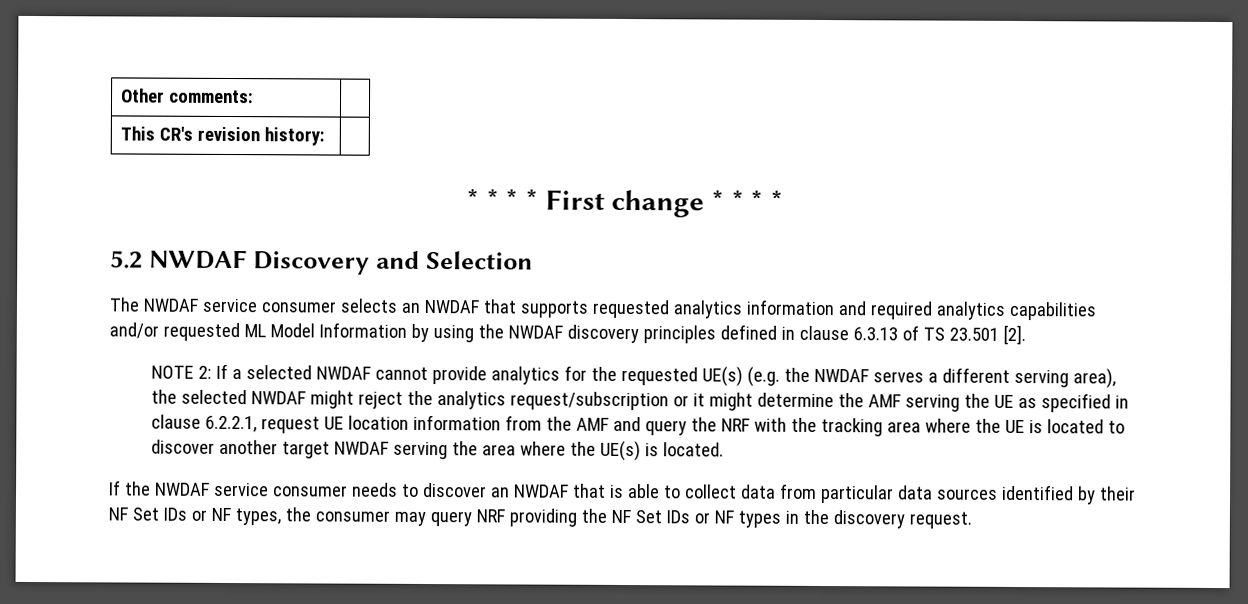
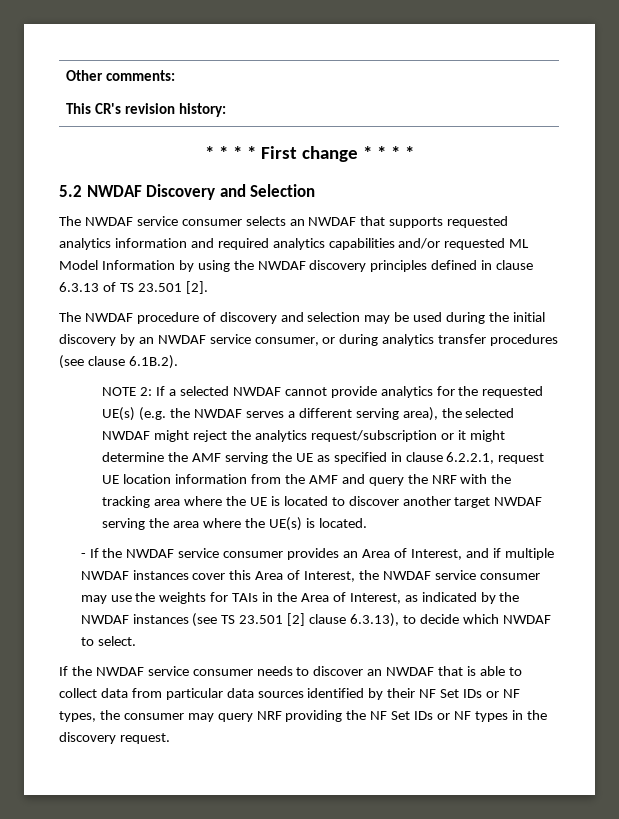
(1026, 335) none -> [59,312,545,324] [59,334,559,346] [59,355,178,369] // The NWDAF procedure of discovery and selection may be used during the initial discovery by an NWDAF service consumer, or during analytics transfer procedures (see clause 6.1B.2).
(724, 449) none -> [80,548,554,560] [80,570,540,582] [80,592,520,604] [80,613,551,627] [80,636,136,646] // - If the NWDAF service consumer provides an Area of Interest, and if multiple NWDAF instances cover this Area of Interest, the NWDAF service consumer may use the weights for TAIs in the Area of Interest, as indicated by the NWDAF instances (see TS 23.501 [2] clause 6.3.13), to decide which NWDAF to select.

